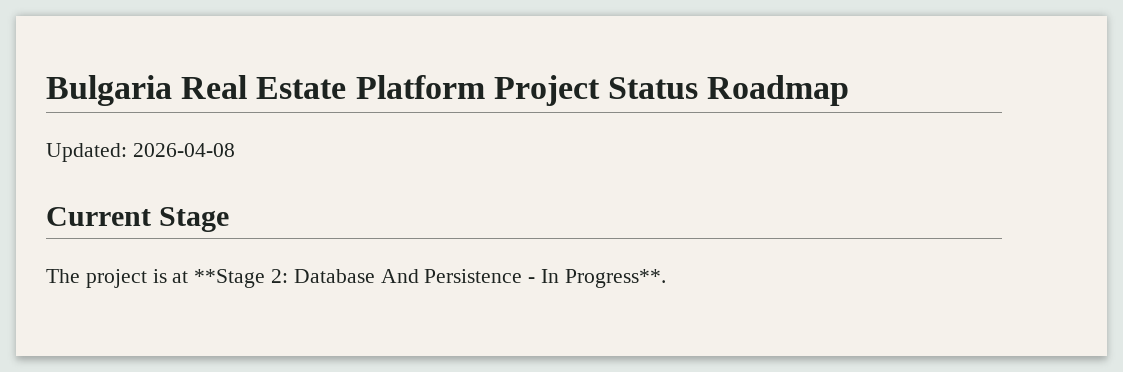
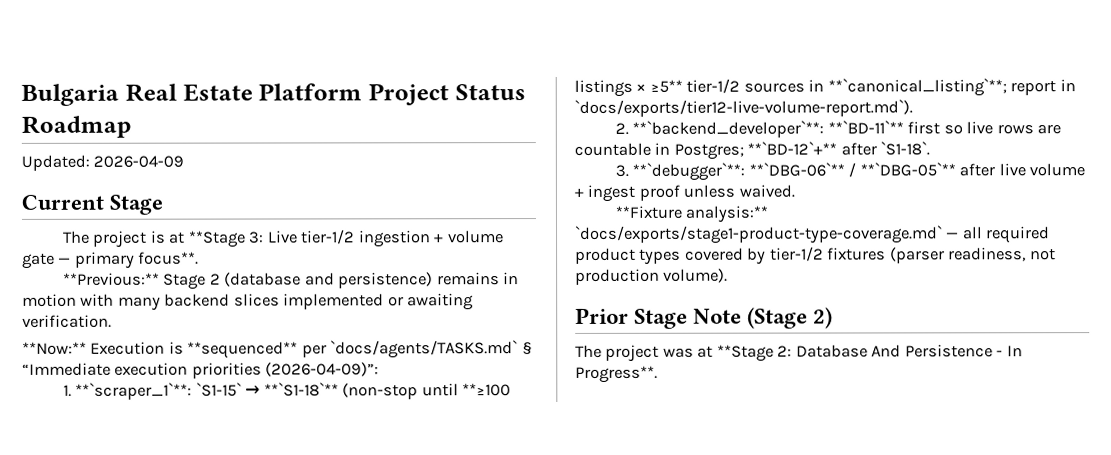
[132,143,235,157] 2026-04-08 -> [93,155,185,168] 2026-04-09
(266, 278) none -> [249,229,504,248] [22,251,200,269] [63,272,520,290] [22,293,475,311] [22,314,112,328] [22,340,533,359] [22,362,380,379] [63,382,512,400] [574,78,1076,97] [574,99,913,117] [615,120,1062,138] [574,141,931,160] [615,162,1086,181] [574,184,795,202] [615,205,769,223] [574,225,1051,244] [575,246,1056,265] [575,268,729,285] [575,307,834,329] [575,344,774,362] 3: Live tier-1/2 ingestion + volume gate — primary focus**. // **Previous:** Stage 2 (database and persistence) remains in motion with many backend slices implemented or awaiting verification. // **Now:** Execution is **sequenced** per `docs/agents/TASKS.md` § “Immediate execution priorities (2026-04-09)”: // 1. **`scraper_1`**: `S1-15` → **`S1-18`** (non-stop until **≥100 listings × ≥5** tier-1/2 sources in **`canonical_listing`**; report in `docs/exports/tier12-live-volume-report.md`). // 2. **`backend_developer`**: **`BD-11`** first so live rows are countable in Postgres; **`BD-12`+** after `S1-18`. // 3. **`debugger`**: **`DBG-06`** / **`DBG-05`** after live volume + ingest proof unless waived. // **Fixture analysis:** `docs/exports/stage1-product-type-coverage.md` — all required product types covered by tier-1/2 fixtures (parser readiness, not production volume). // Prior Stage Note (Stage 2) // The project was at **Stage

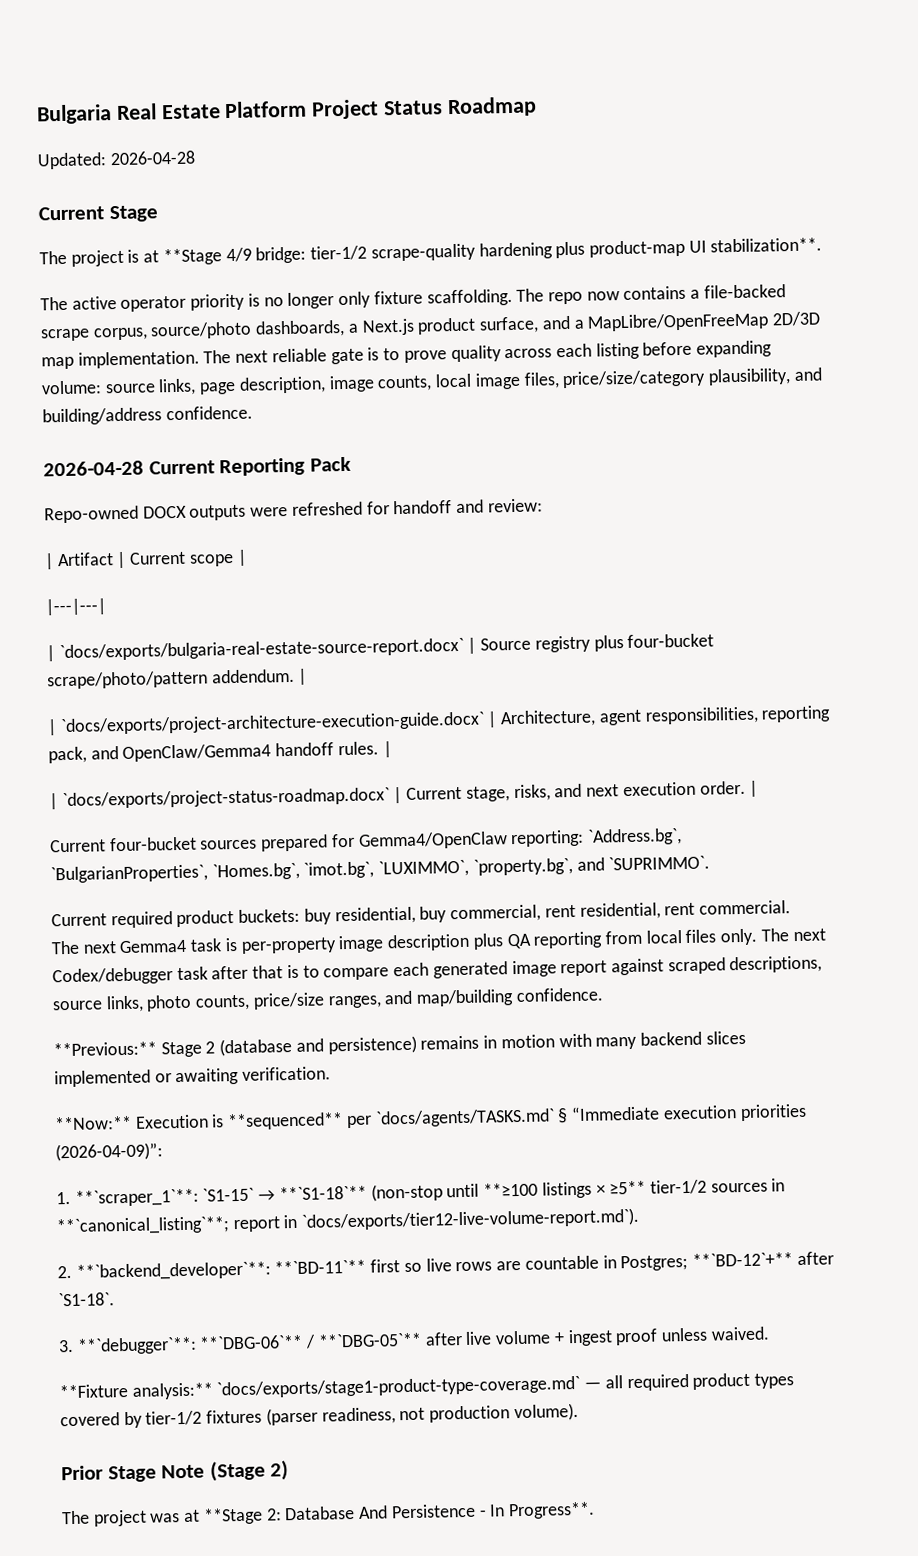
[93,155,185,168] 2026-04-09 -> [109,150,196,166] 2026-04-28
[249,229,504,248] [22,251,200,269] 3: Live tier-1/2 ingestion + volume gate — primary focus**. -> [225,237,823,264] [40,284,786,312] [40,311,821,342] [41,340,773,370] [41,367,822,396] [42,405,253,426] [43,456,351,477] [44,498,543,524] [44,549,247,570] [45,598,107,616] [46,633,715,662] [47,668,308,690] [47,705,832,736] [48,741,392,764] [49,780,759,810] [50,828,683,853] [50,855,711,884] [51,900,791,929] [51,928,826,955] [52,955,823,986] [52,987,603,1013] 4/9 bridge: tier-1/2 scrape-quality hardening plus product-map UI stabilization**. // The active operator priority is no longer only fixture scaffolding. The repo now contains a file-backed scrape corpus, source/photo dashboards, a Next.js product surface, and a MapLibre/OpenFreeMap 2D/3D map implementation. The next reliable gate is to prove quality across each listing before expanding volume: source links, page description, image counts, local image files, price/size/category plausibility, and building/address confidence. // 2026-04-28 Current Reporting Pack // Repo-owned DOCX outputs were refreshed for handoff and review: // | Artifact | Current scope | // |---|---| // | `docs/exports/bulgaria-real-estate-source-report.docx` | Source registry plus four-bucket scrape/photo/pattern addendum. | // | `docs/exports/project-architecture-execution-guide.docx` | Architecture, agent responsibilities, reporting pack, and OpenClaw/Gemma4 handoff rules. | // | `docs/exports/project-status-roadmap.docx` | Current stage, risks, and next execution order. | // Current four-bucket sources prepared for Gemma4/OpenClaw reporting: `Address.bg`, `BulgarianProperties`, `Homes.bg`, `imot.bg`, `LUXIMMO`, `property.bg`, and `SUPRIMMO`. // Current required product buckets: buy residential, buy commercial, rent residential, rent commercial. // The next Gemma4 task is per-property image description plus QA reporting from local files only. The next Codex/debugger task after that is to compare each generated image report against scraped descriptions, source links, photo counts, price/size ranges, and map/building confidence.

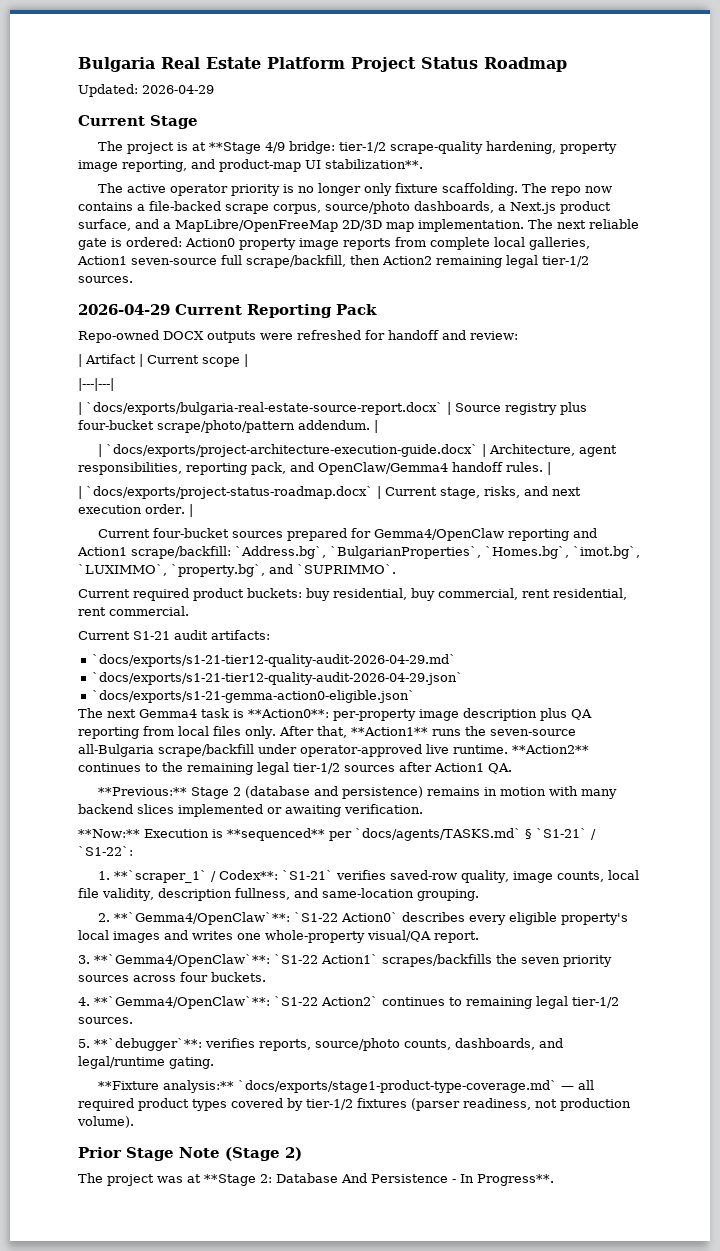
[109,150,196,166] 2026-04-28 -> [142,85,214,94] 2026-04-29
[478,241,586,260] hardening plus -> [486,141,618,154] [78,159,215,172] hardening, property image reporting, and
[383,340,773,363] [41,367,822,396] [42,405,253,426] [43,460,144,477] to prove quality across each listing before expanding volume: source links, page description, image counts, local image files, price/size/category plausibility, and building/address confidence. // 2026-04-28 -> [126,237,590,250] [77,255,589,268] [78,276,133,283] [78,304,170,315] ordered: Action0 property image reports from complete local galleries, Action1 seven-source full scrape/backfill, then Action2 remaining legal tier-1/2 sources. // 2026-04-29
[510,829,585,848] reporting: -> [508,528,598,541] [77,546,231,559] reporting and Action1 scrape/backfill:
(791, 907) none -> [78,630,270,640] [92,654,457,667] [92,672,464,685] [92,690,416,703] // Current S1-21 audit artifacts: // `docs/exports/s1-21-tier12-quality-audit-2026-04-29.md` // `docs/exports/s1-21-tier12-quality-audit-2026-04-29.json` // `docs/exports/s1-21-gemma-action0-eligible.json`
(238, 944) none -> [248,709,329,718] **Action0**:
[760,928,826,942] [52,955,823,986] [52,987,603,1013] The next Codex/debugger task after that is to compare each generated image report against scraped descriptions, source links, photo counts, price/size ranges, and map/building confidence. -> [278,726,576,738] [78,744,589,757] [78,762,512,775] After that, **Action1** runs the seven-source all-Bulgaria scrape/backfill under operator-approved live runtime. **Action2** continues to the remaining legal tier-1/2 sources after Action1 QA.
[571,1103,807,1122] [55,1142,163,1162] [56,1178,786,1207] [56,1207,640,1236] [57,1251,834,1281] [58,1292,115,1307] [58,1326,770,1355] “Immediate execution priorities (2026-04-09)”: // 1. **`scraper_1`**: `S1-15` → **`S1-18`** (non-stop until **≥100 listings × ≥5** tier-1/2 sources in **`canonical_listing`**; report in `docs/exports/tier12-live-volume-report.md`). // 2. **`backend_developer`**: **`BD-11`** first so live rows are countable in Postgres; **`BD-12`+** after `S1-18`. // 3. **`debugger`**: **`DBG-06`** / **`DBG-05`** after live volume + ingest proof unless waived. -> [536,828,596,840] [78,846,133,856] [98,870,640,883] [78,888,479,901] [98,912,629,925] [78,930,479,943] [78,954,612,967] [78,972,266,982] [78,996,619,1009] [78,1017,133,1024] [78,1038,563,1051] [78,1056,214,1069] `S1-21` / `S1-22`: // 1. **`scraper_1` / Codex**: `S1-21` verifies saved-row quality, image counts, local file validity, description fullness, and same-location grouping. // 2. **`Gemma4/OpenClaw`**: `S1-22 Action0` describes every eligible property's local images and writes one whole-property visual/QA report. // 3. **`Gemma4/OpenClaw`**: `S1-22 Action1` scrapes/backfills the seven priority sources across four buckets. // 4. **`Gemma4/OpenClaw`**: `S1-22 Action2` continues to remaining legal tier-1/2 sources. // 5. **`debugger`**: verifies reports, source/photo counts, dashboards, and legal/runtime gating.

